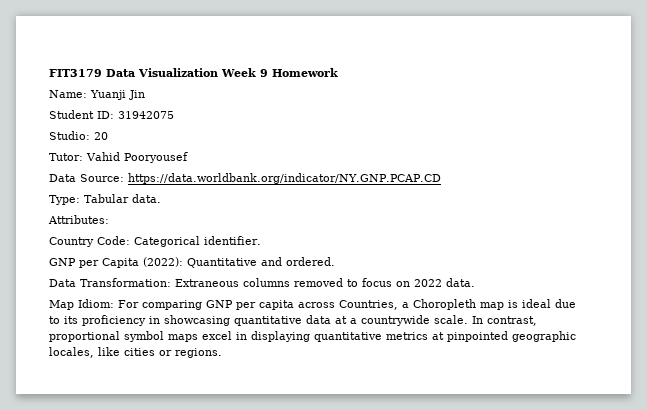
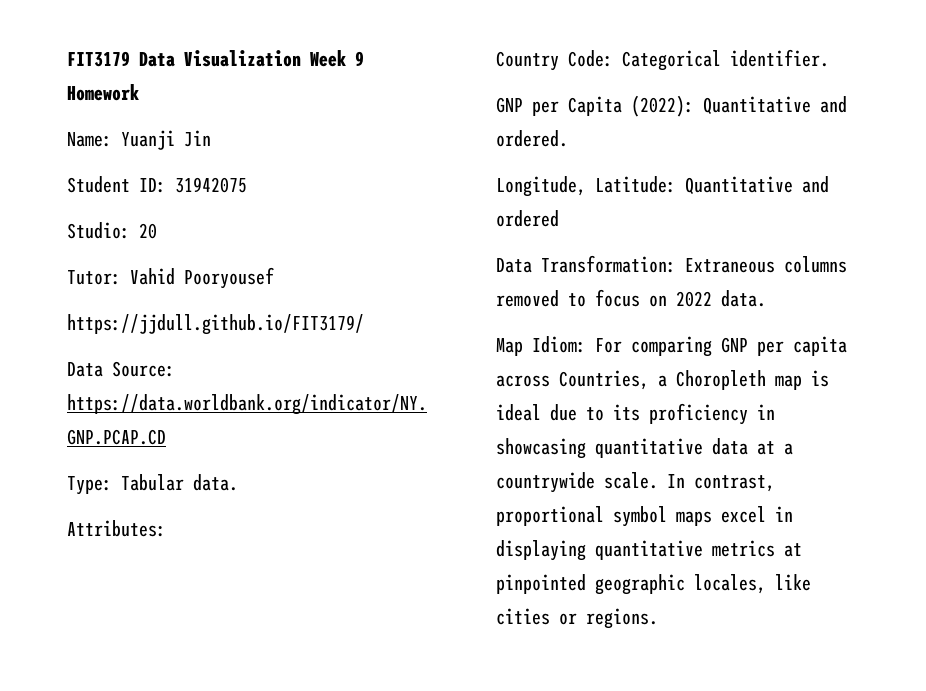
(188, 157) none -> [67,314,364,335] // https://jjdull.github.io/FIT3179/
(335, 261) none -> [496,176,829,197] [496,210,559,227] // Longitude, Latitude: Quantitative and ordered

